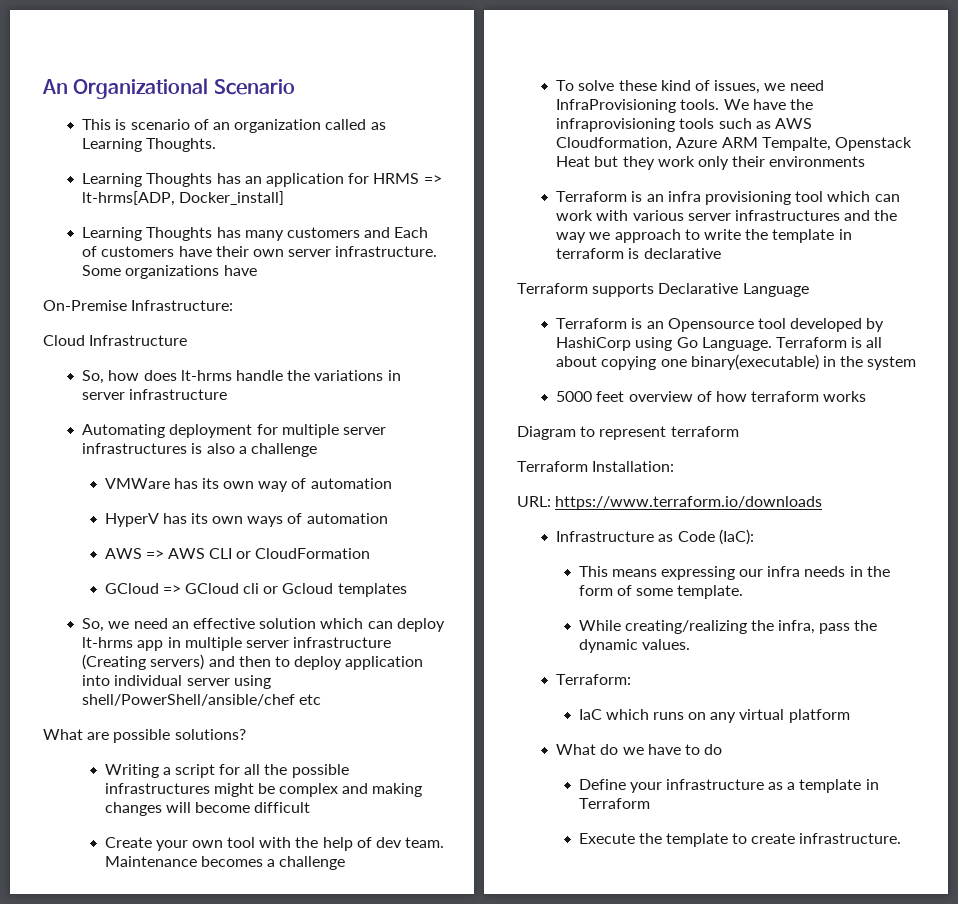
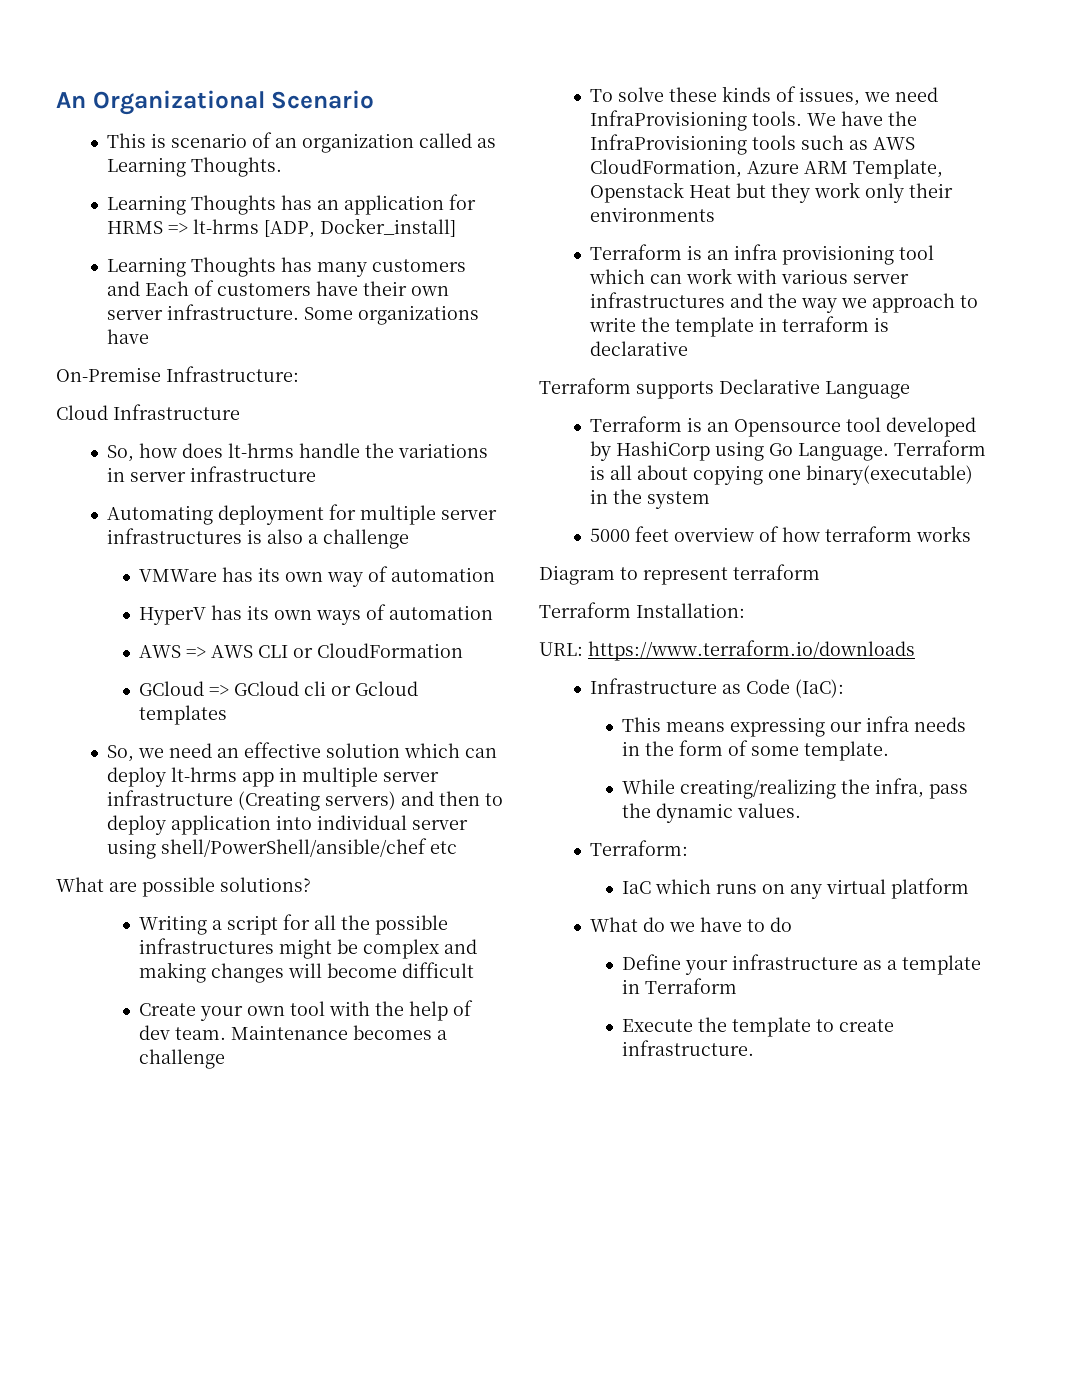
[82,191,176,206] lt-hrms[ADP, -> [193,219,316,238] lt-hrms [ADP,
[660,80,691,91] kind -> [722,86,772,102] kinds
[556,118,676,132] infraprovisioning -> [590,134,748,155] InfraProvisioning
[556,137,673,151] Cloudformation, -> [590,159,743,178] CloudFormation,
[761,137,831,151] Tempalte, -> [853,159,944,179] Template,

